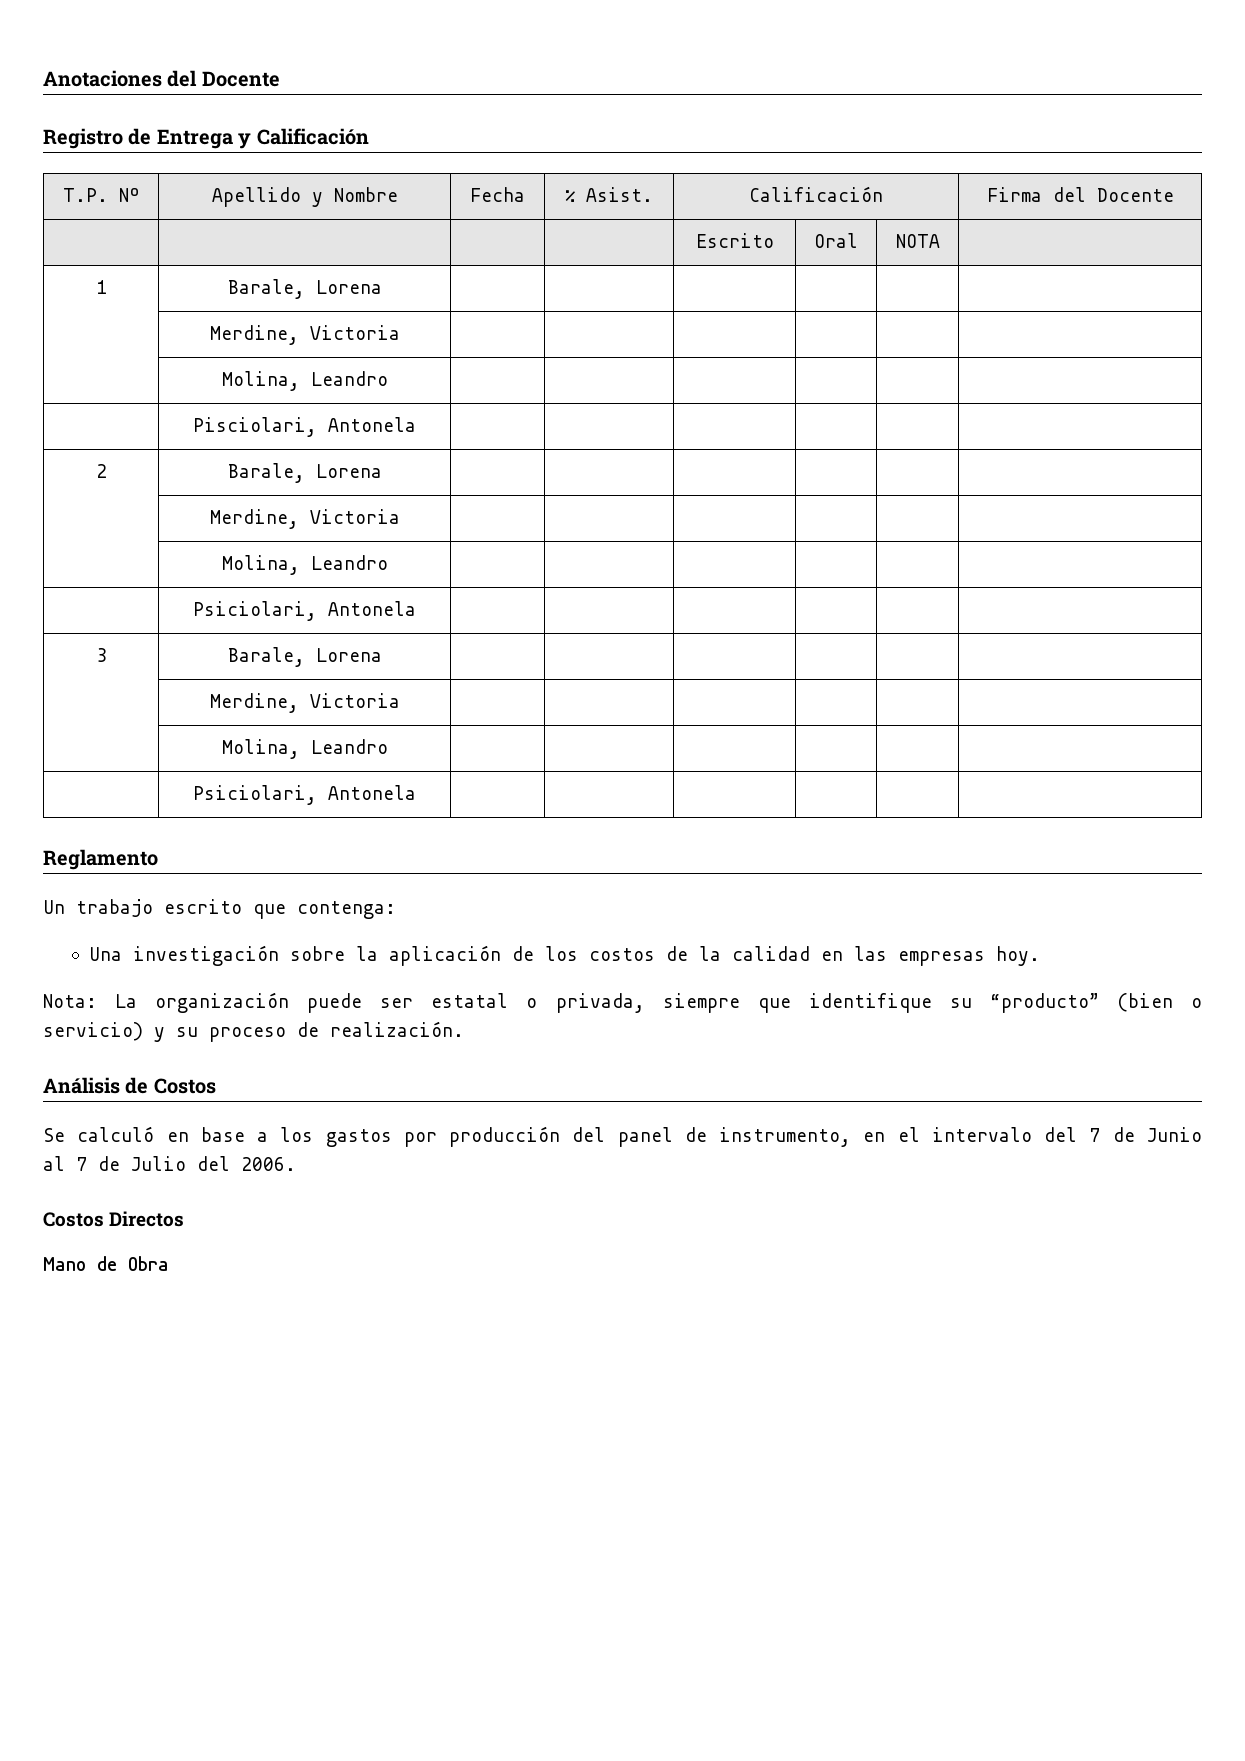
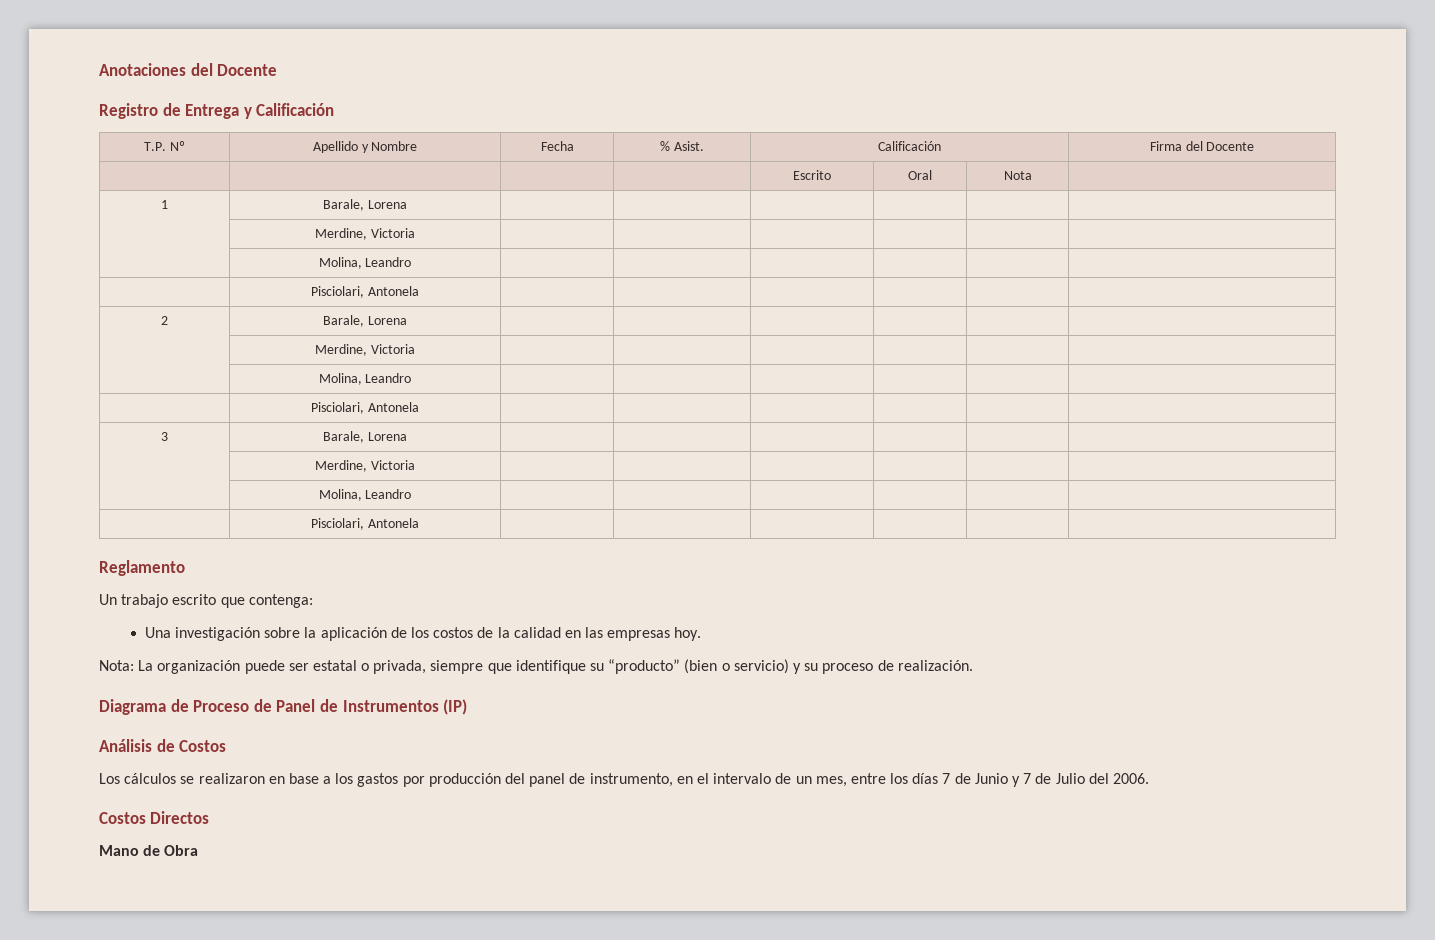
[895,234,940,248] NOTA -> [1003,171,1032,180] Nota
[193,601,317,621] Psiciolari, -> [311,402,365,414] Pisciolari,
[193,785,317,805] Psiciolari, -> [311,518,365,530] Pisciolari,
(464, 1029) none -> [99,699,468,715] // Diagrama de Proceso de Panel de Instrumentos (IP)
[43,1126,155,1142] Se calculó -> [99,773,265,784] Los cálculos se realizaron
[1044,1127,1078,1142] del -> [775,773,939,787] de un mes, entre los días
[43,1156,65,1171] al -> [1011,776,1020,787] y

